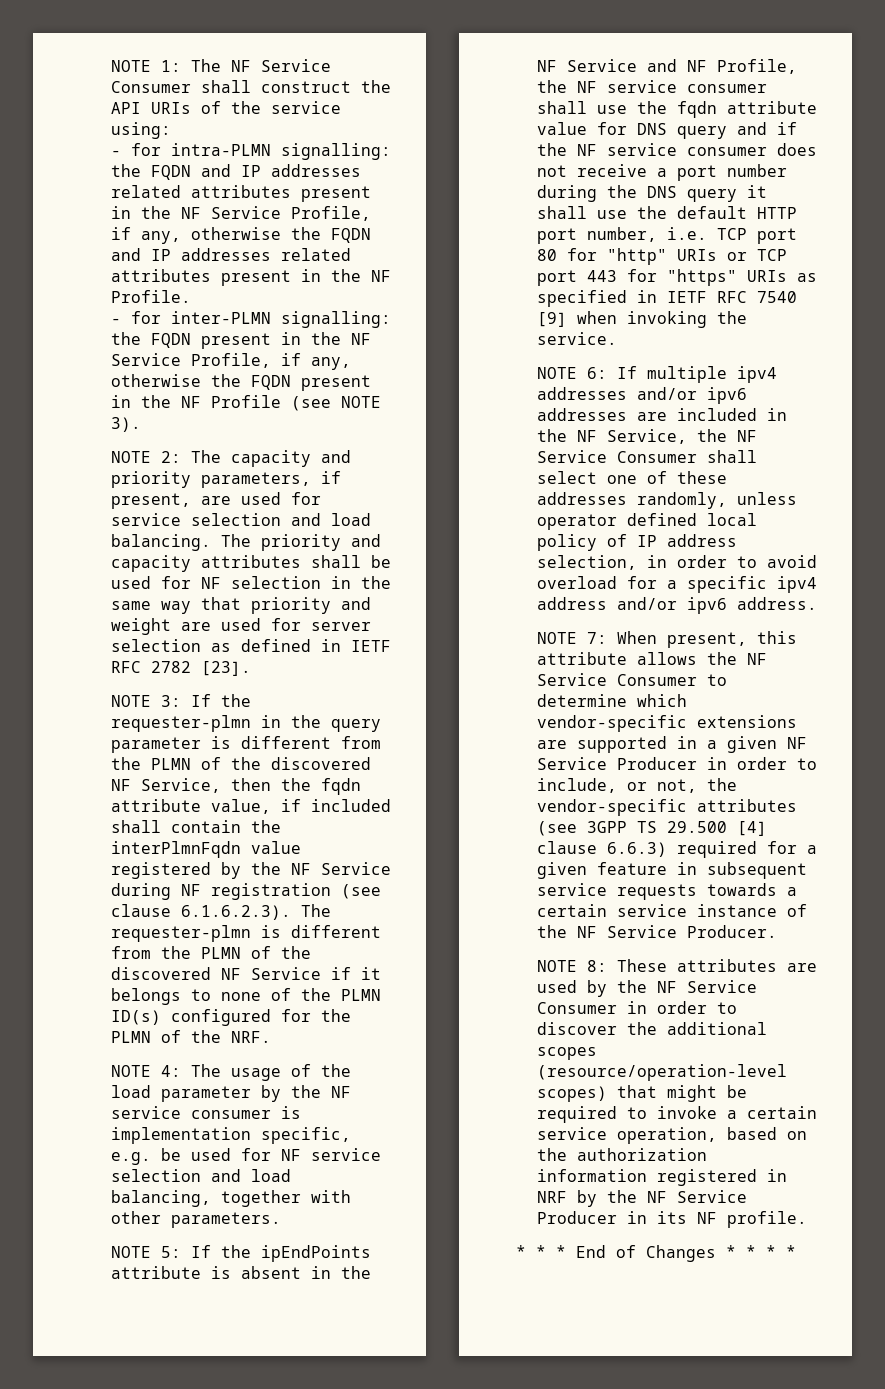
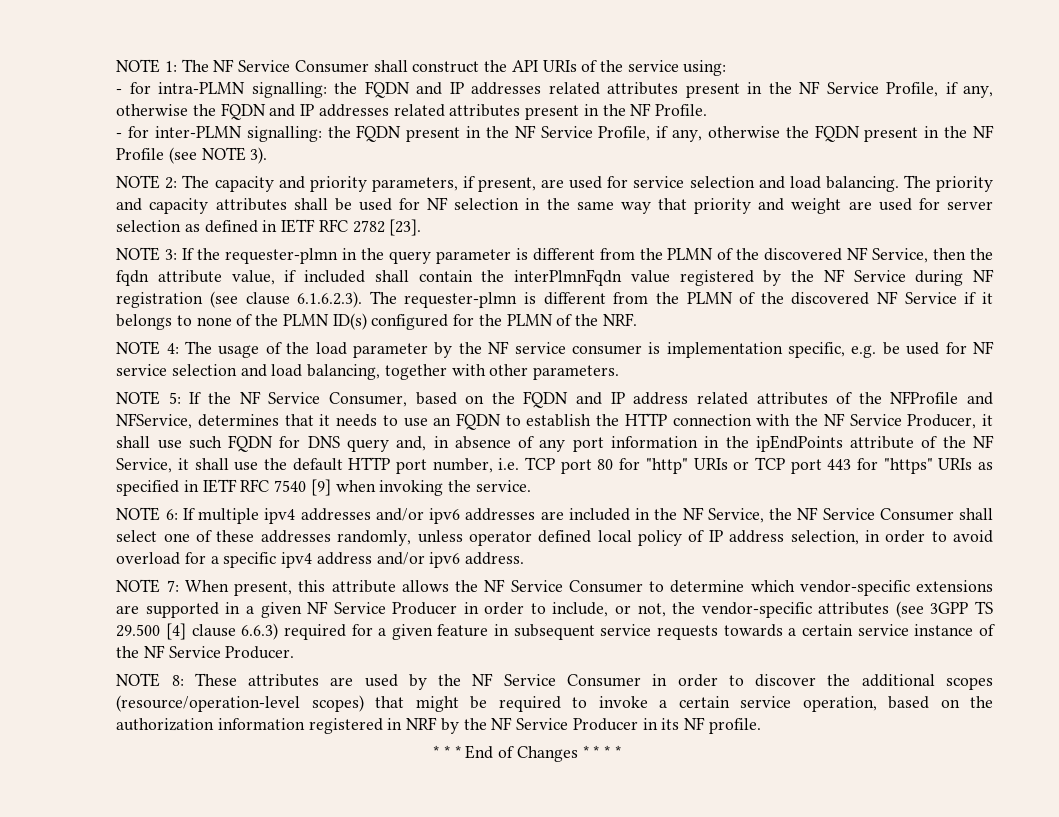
[260,1245,371,1262] [110,1266,371,1279] [536,59,797,74] [536,80,767,93] [536,101,817,118] [536,122,797,139] [536,143,817,156] [536,164,787,181] [536,185,737,202] ipEndPoints attribute is absent in the NF Service and NF Profile, the NF service consumer shall use the fqdn attribute value for DNS query and if the NF service consumer does not receive a port number during the DNS query -> [239,391,993,408] [116,413,994,430] [116,435,994,452] [116,458,173,473] NF Service Consumer, based on the FQDN and IP address related attributes of the NFProfile and NFService, determines that it needs to use an FQDN to establish the HTTP connection with the NF Service Producer, it shall use such FQDN for DNS query and, in absence of any port information in the ipEndPoints attribute of the NF Service,

